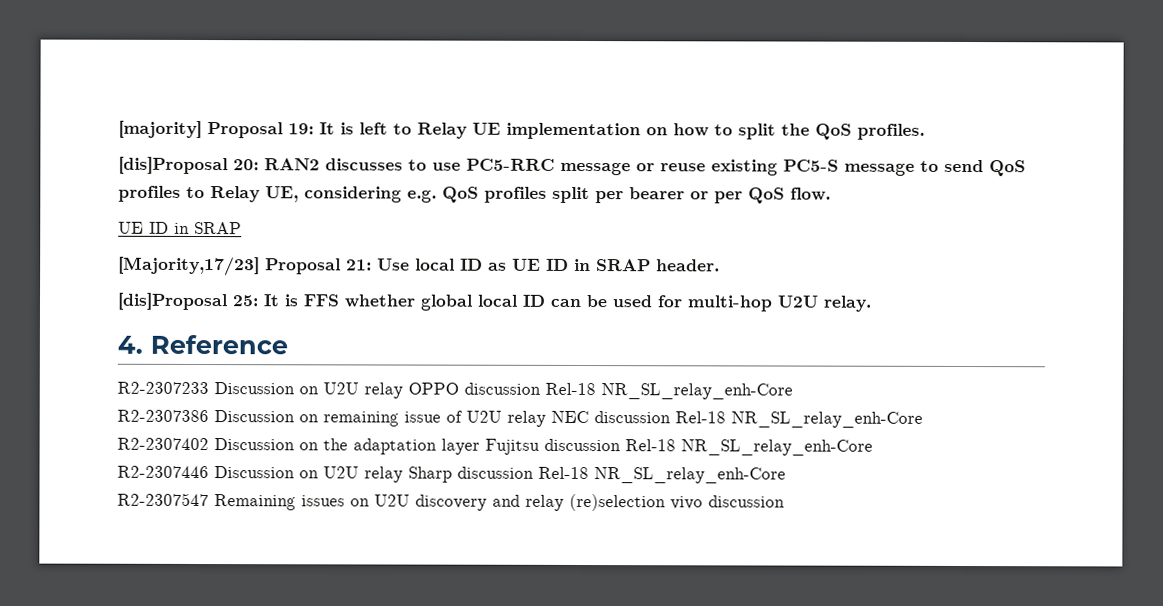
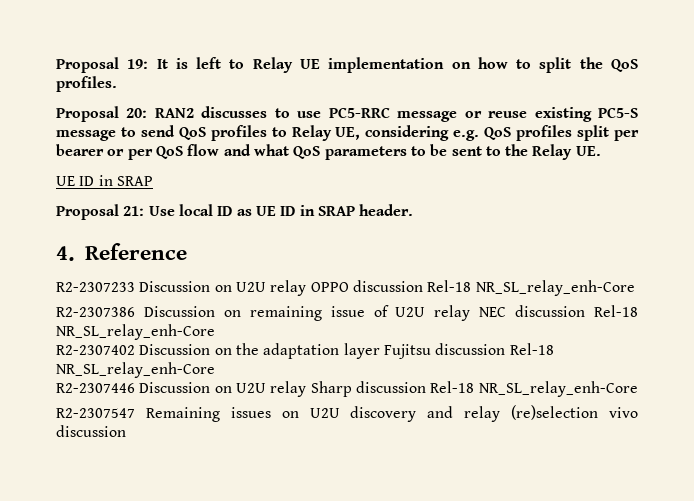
[118,120,202,139] [majority] -> (56, 65) none
[118,156,228,175] [dis]Proposal -> [56,106,119,122] Proposal
[790,187,831,201] flow. -> [187,144,601,160] flow and what QoS parameters to be sent to the Relay UE.
[118,256,260,277] [Majority,17/23] -> (153, 181) none
[117,292,872,312] // [dis]Proposal 25: It is FFS whether global local ID can be used for multi-hop U2U relay. -> (414, 210) none

